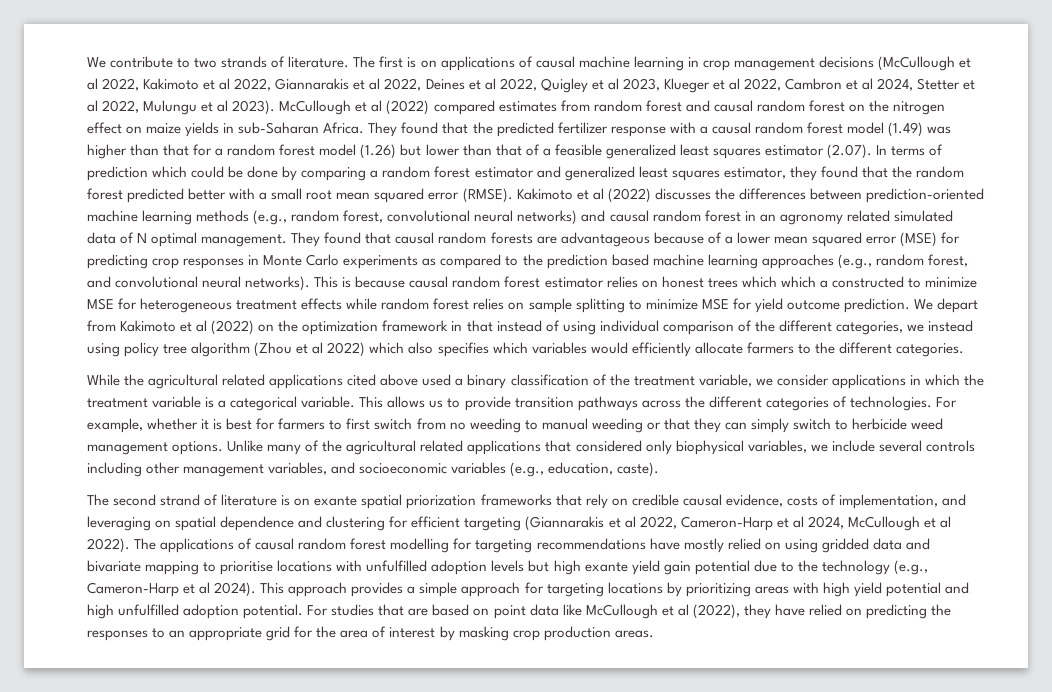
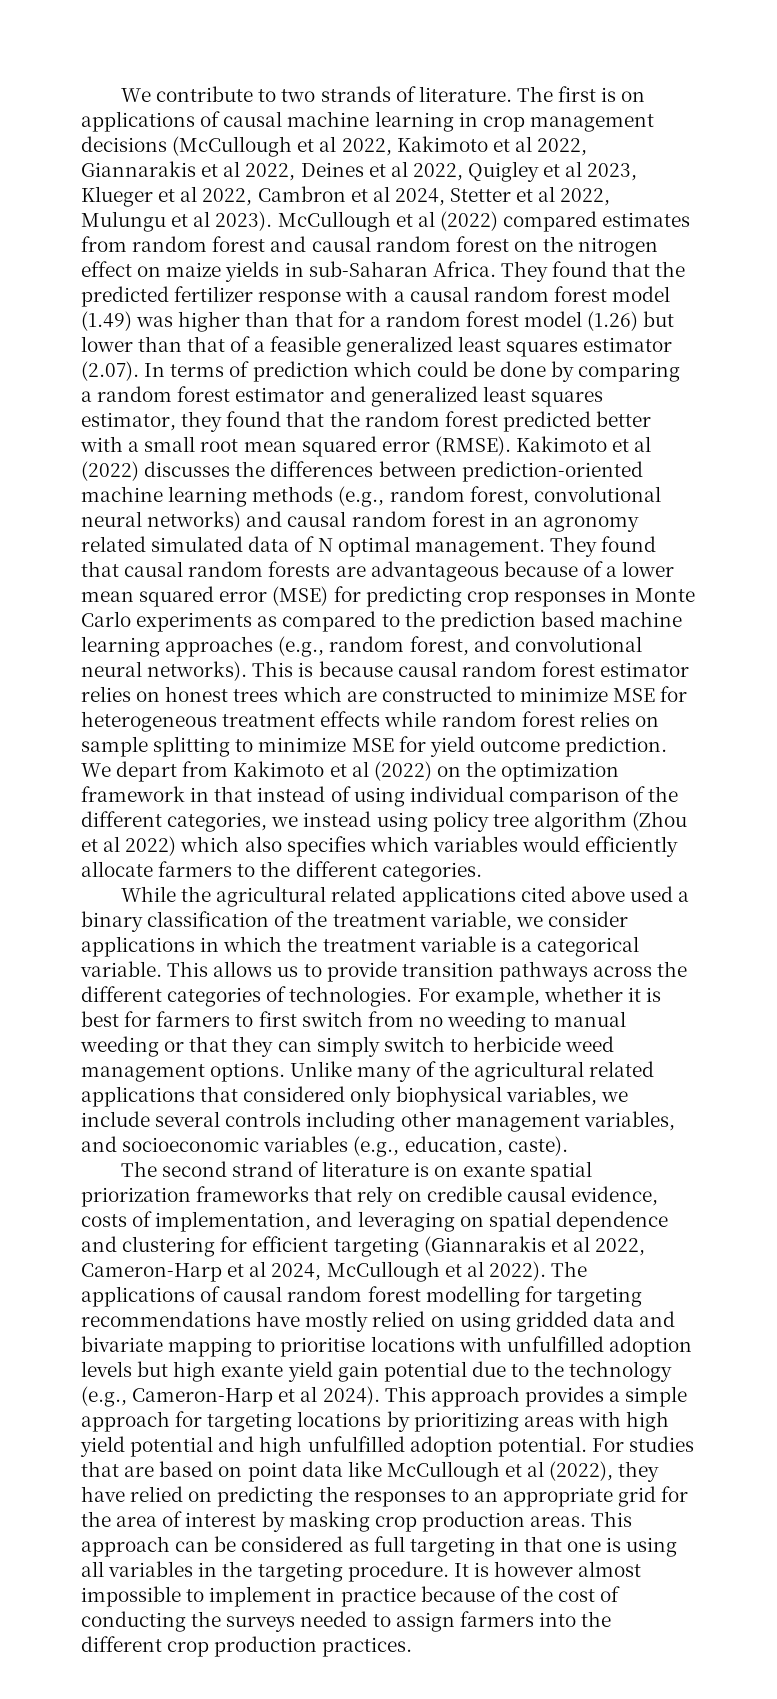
[780,276,828,288] which a -> [346,691,377,702] are
(654, 634) none -> [591,1511,633,1527] [81,1536,678,1557] [81,1561,642,1582] [81,1586,621,1607] [81,1611,612,1632] [81,1636,413,1657] This approach can be considered as full targeting in that one is using all variables in the targeting procedure. It is however almost impossible to implement in practice because of the cost of conducting the surveys needed to assign farmers into the different crop production practices.

